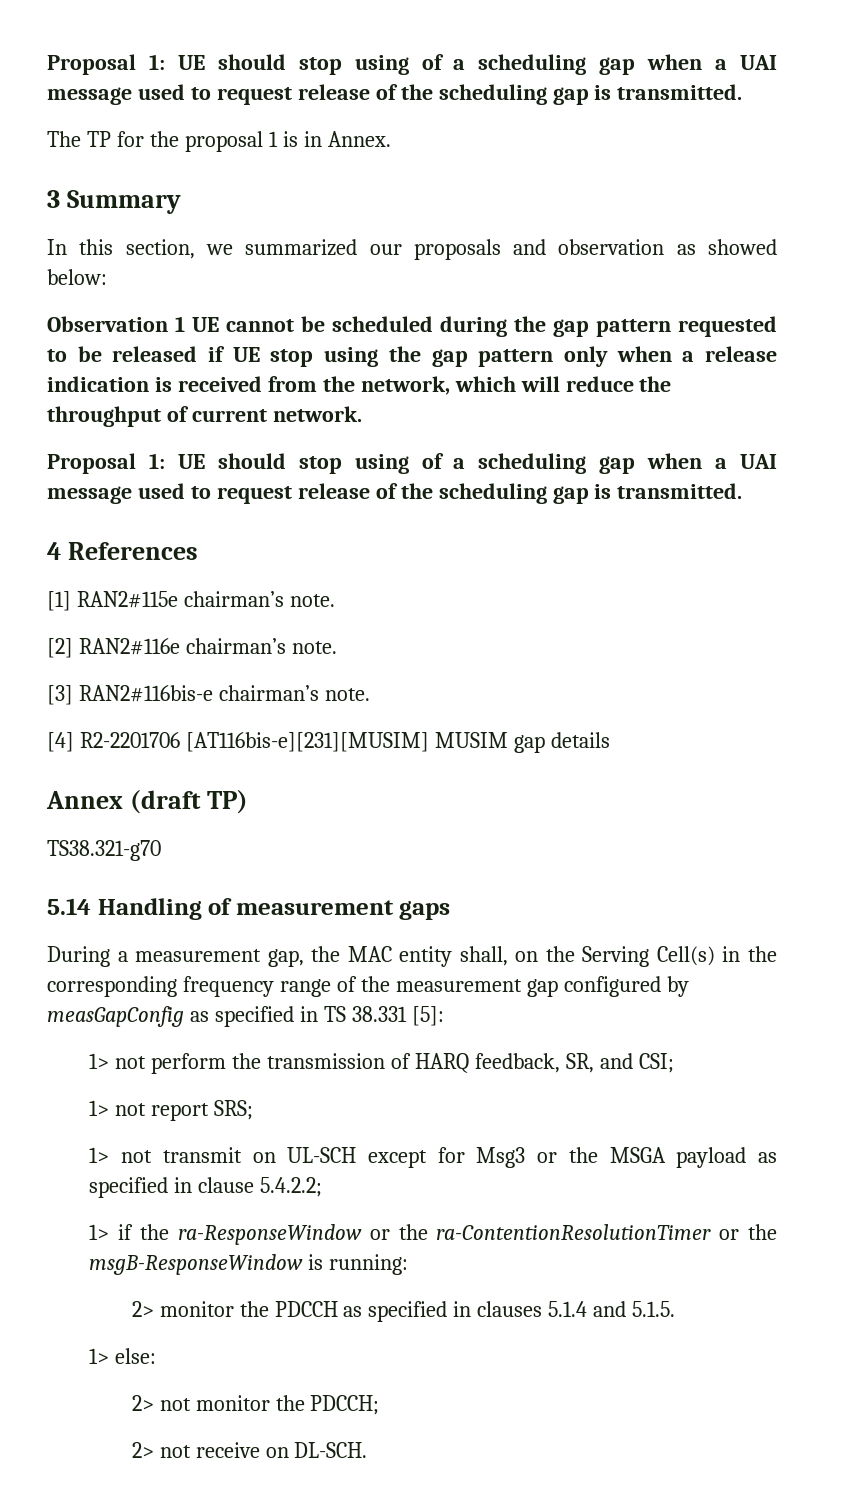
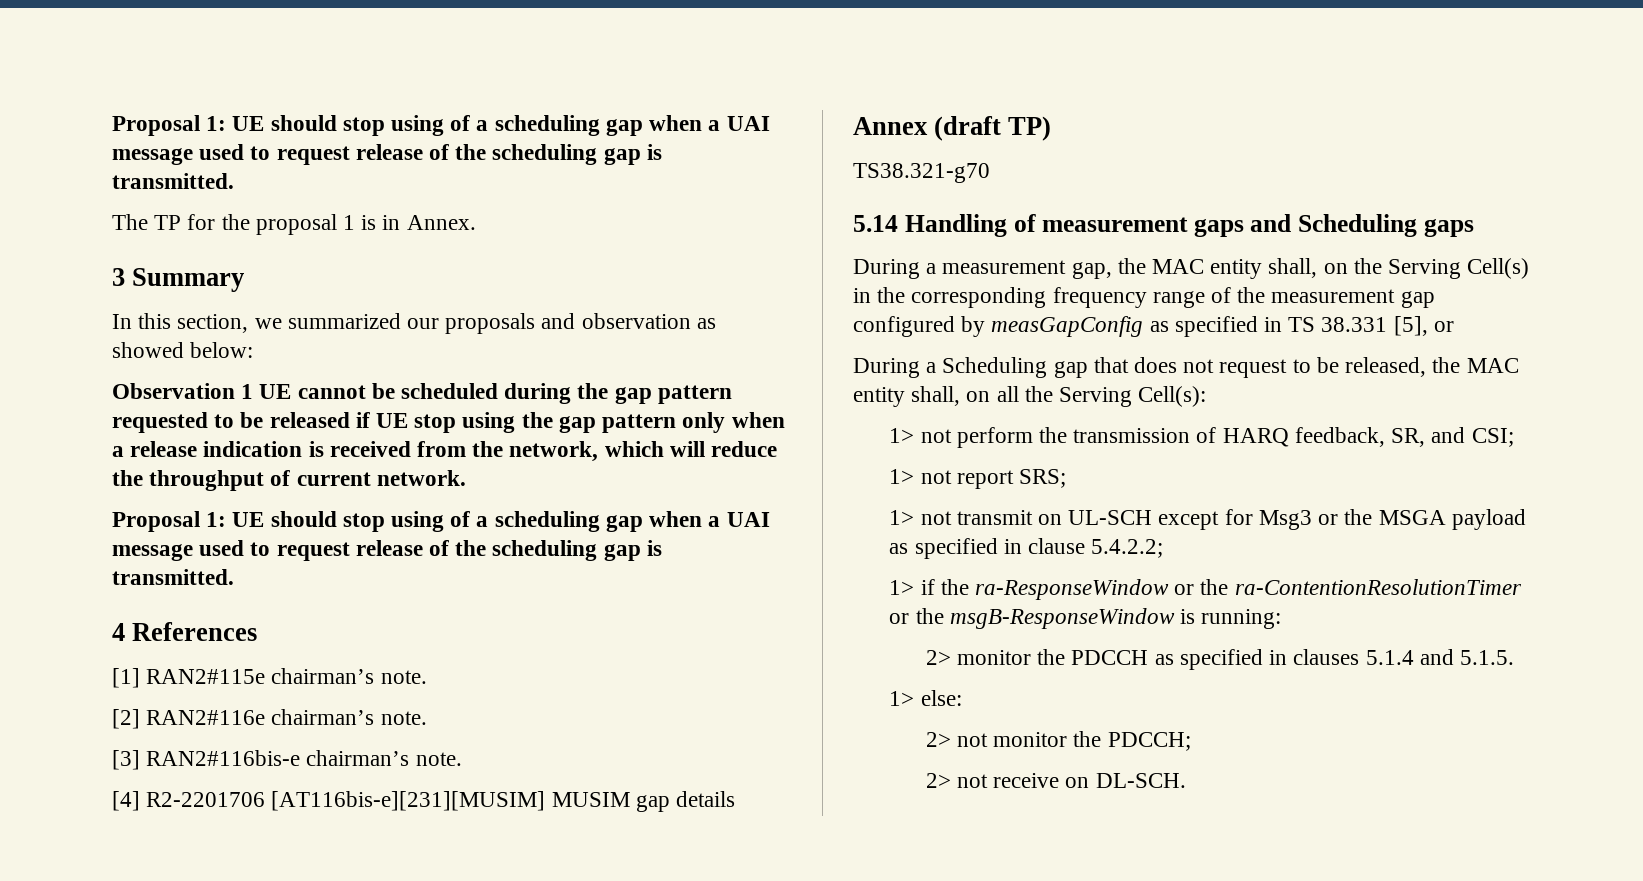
(451, 910) none -> [1250,214,1475,237] and Scheduling gaps
[411,1006,444,1026] [5]: -> [1393,316,1454,336] [853,357,1519,378] [853,386,1207,407] [5], or // During a Scheduling gap that does not request to be released, the MAC entity shall, on all the Serving Cell(s):

